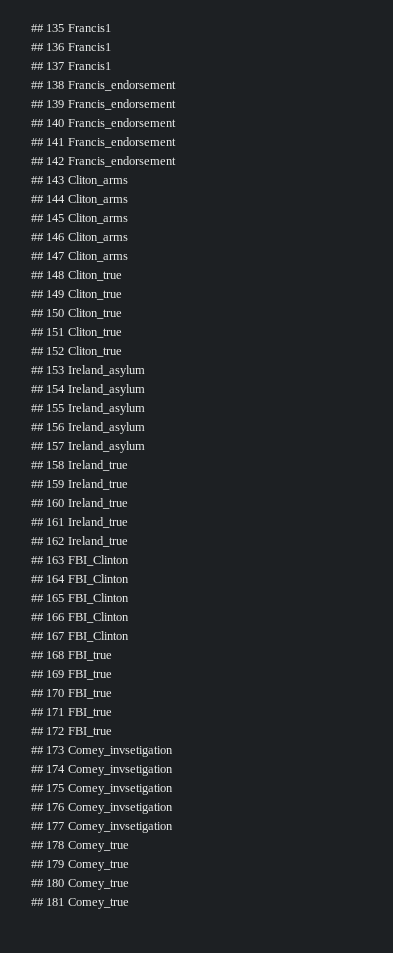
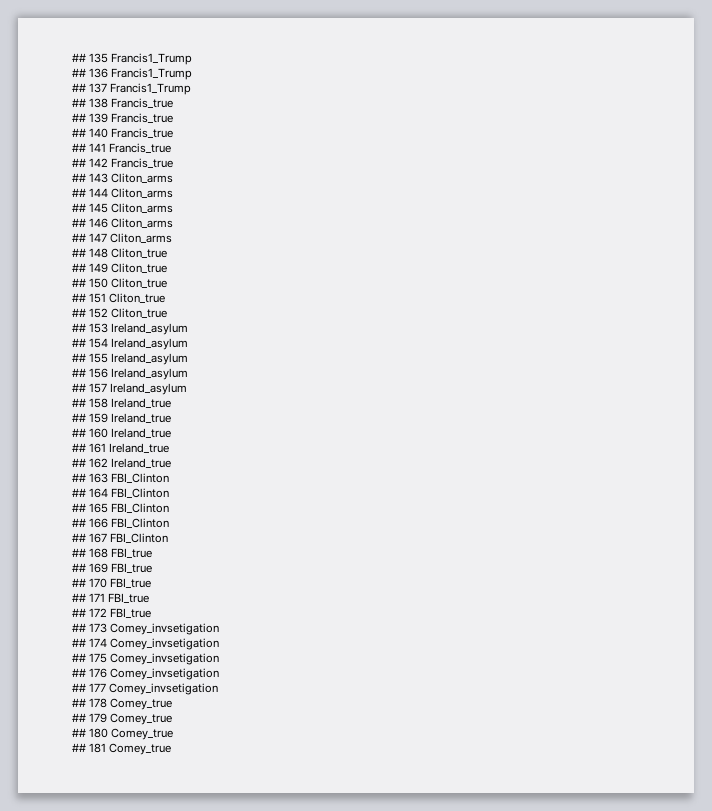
[67,24,111,32] Francis1 -> [111,53,193,65] Francis1_Trump
[67,43,111,51] Francis1 -> [111,68,193,80] Francis1_Trump
[67,62,111,70] Francis1 -> [110,83,192,95] Francis1_Trump
[67,80,176,91] Francis_endorsement -> [111,98,174,108] Francis_true
[67,99,176,110] Francis_endorsement -> [111,113,174,123] Francis_true
[67,118,176,129] Francis_endorsement -> [111,128,174,138] Francis_true
[67,137,176,148] Francis_endorsement -> [109,143,172,153] Francis_true
[67,156,176,167] Francis_endorsement -> [111,158,174,168] Francis_true

